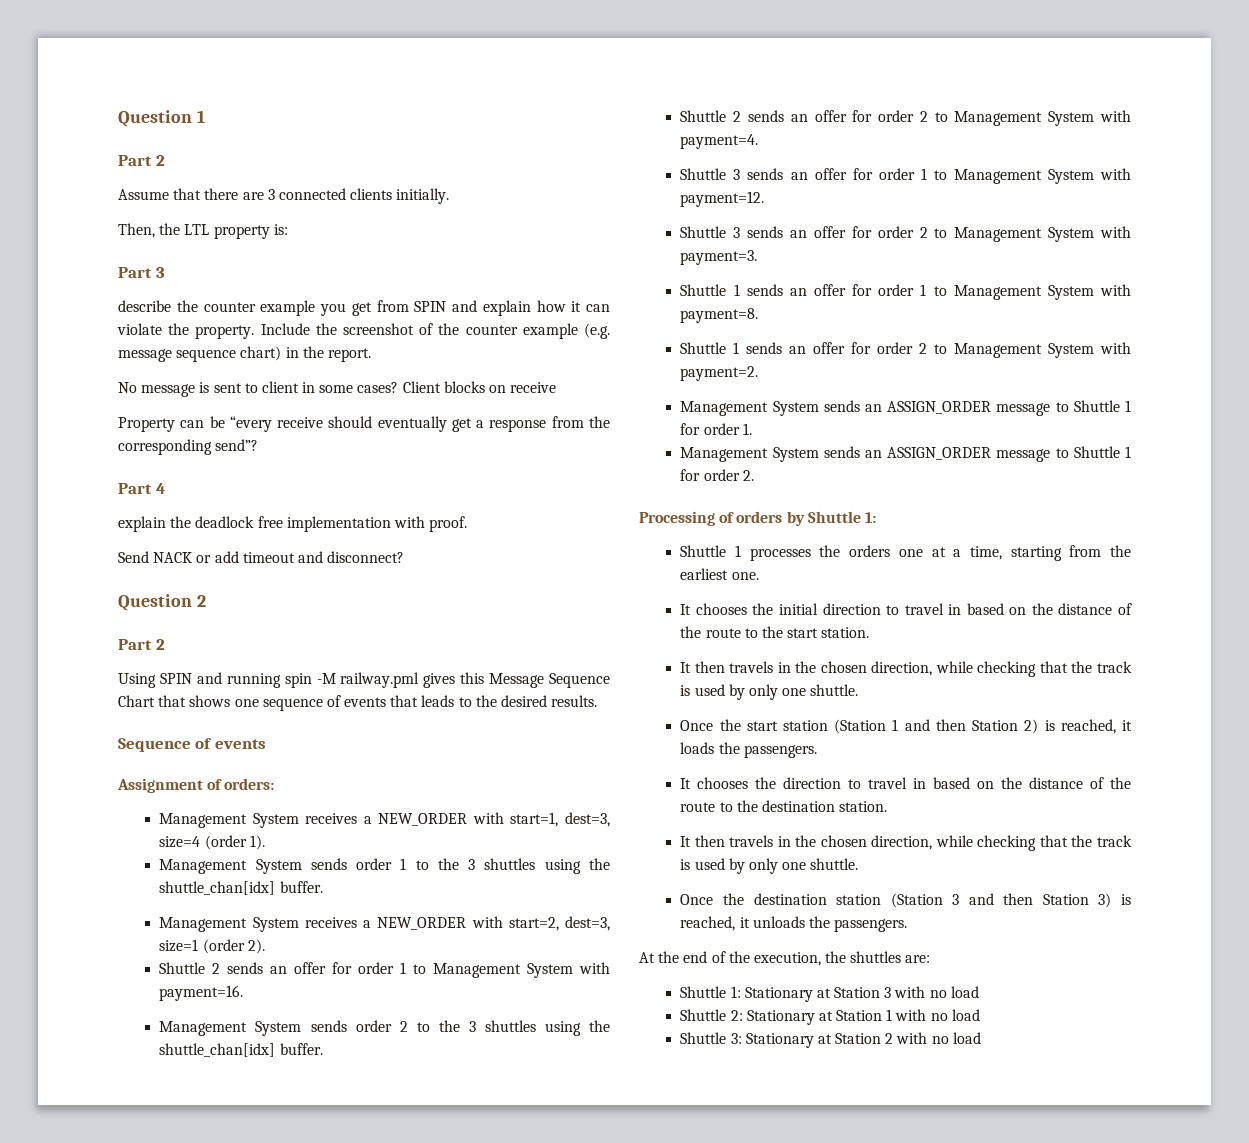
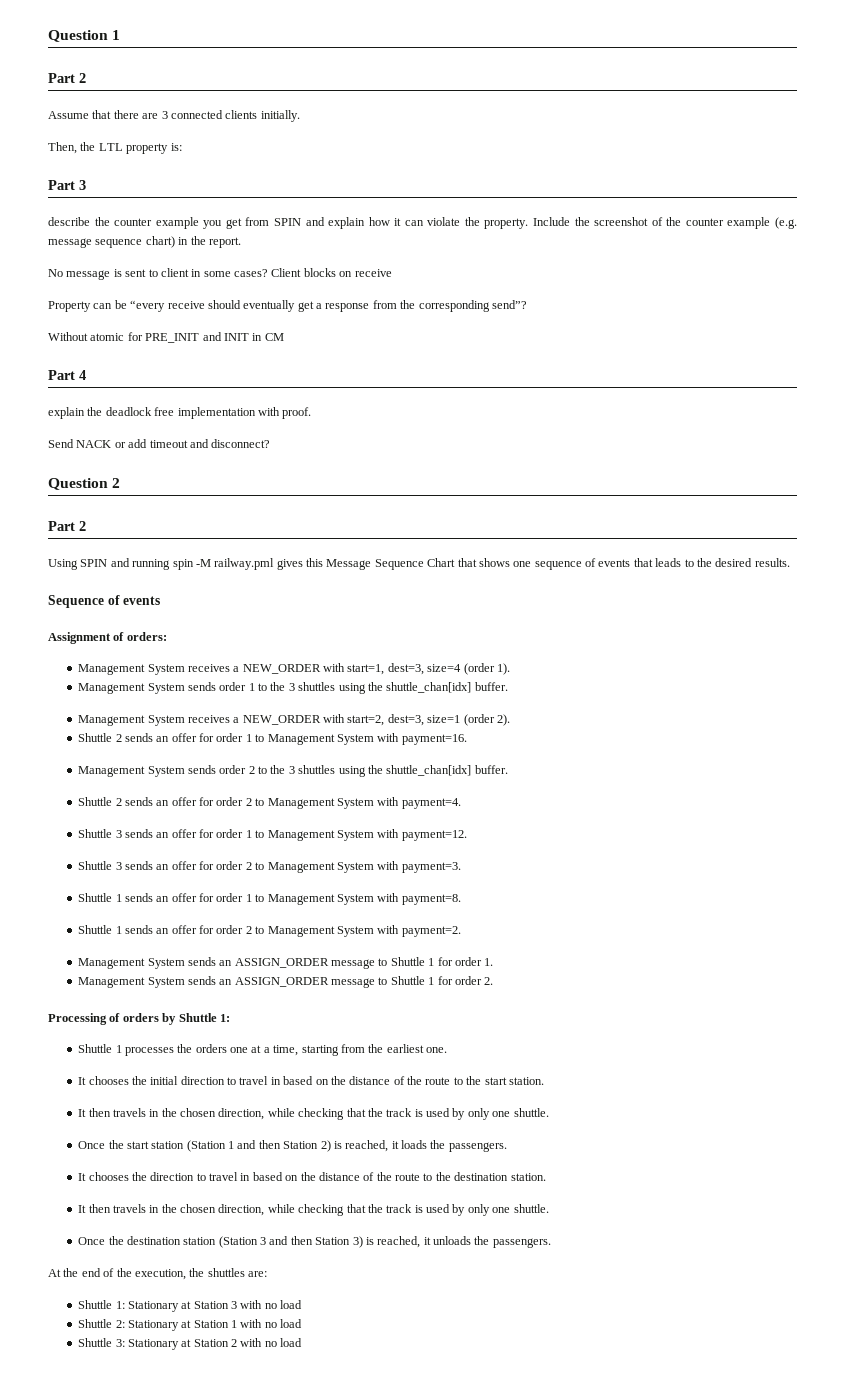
(259, 445) none -> [48,332,284,343] // Without atomic for PRE_INIT and INIT in CM

